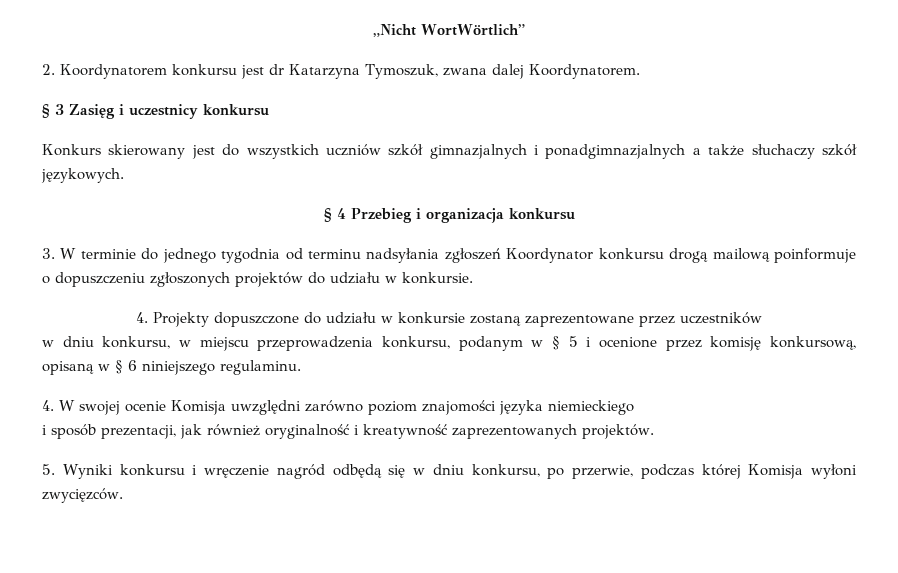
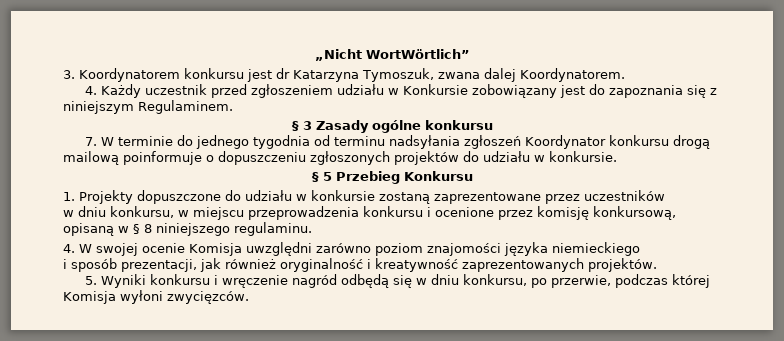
[42,64,55,75] 2. -> [63,70,75,79] 3.
[42,104,269,119] [42,144,857,159] [41,168,124,183] [323,208,575,223] [42,248,55,259] § 3 Zasięg i uczestnicy konkursu // Konkurs skierowany jest do wszystkich uczniów szkół gimnazjalnych i ponadgimnazjalnych a także słuchaczy szkół językowych. // § 4 Przebieg i organizacja konkursu // 3. -> [84,84,717,98] [63,100,233,114] [291,120,493,133] [84,137,97,146] 4. Każdy uczestnik przed zgłoszeniem udziału w Konkursie zobowiązany jest do zapoznania się z niniejszym Regulaminem. // § 3 Zasady ogólne konkursu // 7.
[136,312,148,323] 4. -> [311,171,473,184] [63,192,75,201] § 5 Przebieg Konkursu // 1.
[381,336,578,351] konkursu, podanym w § 5 -> [363,206,423,217] konkursu
[128,360,137,371] 6 -> [144,224,152,233] 8

